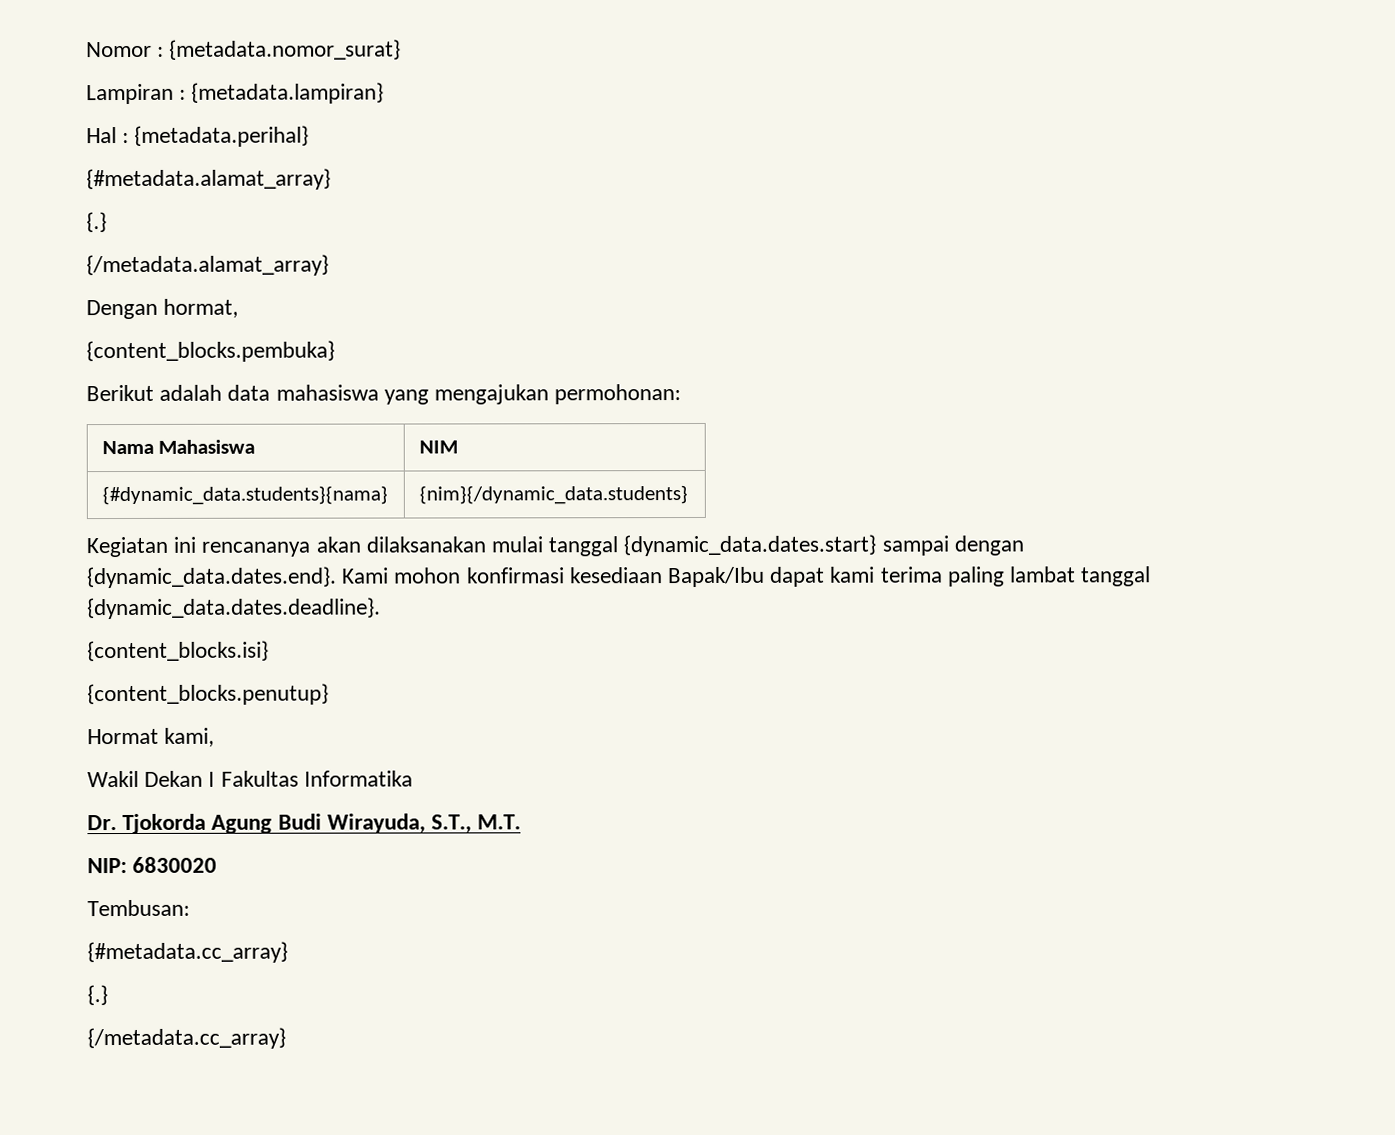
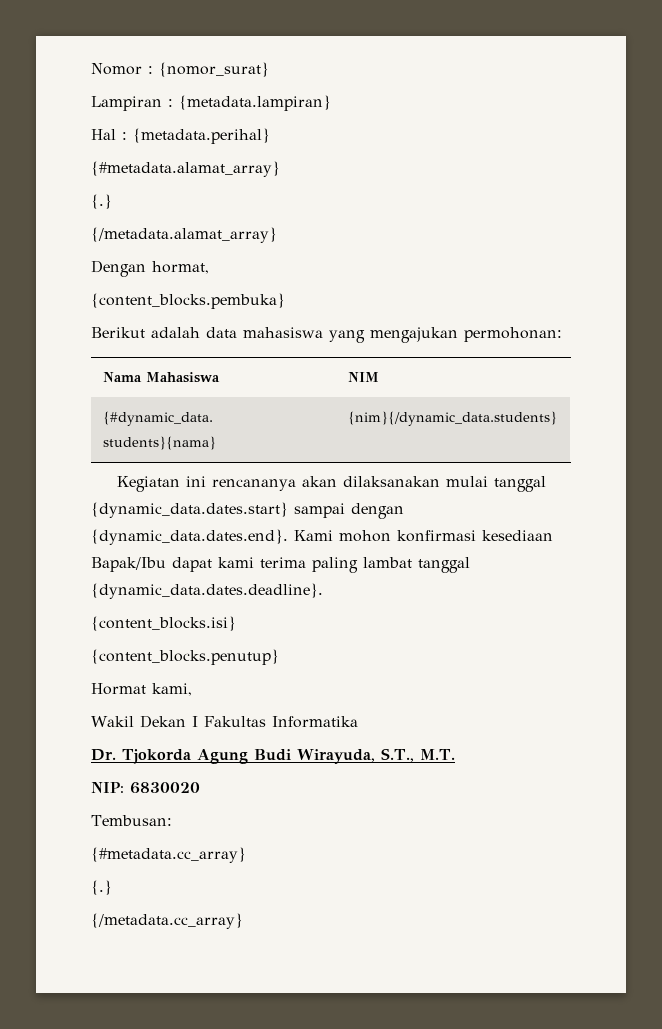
[169,39,402,60] {metadata.nomor_surat} -> [159,62,269,77] {nomor_surat}

